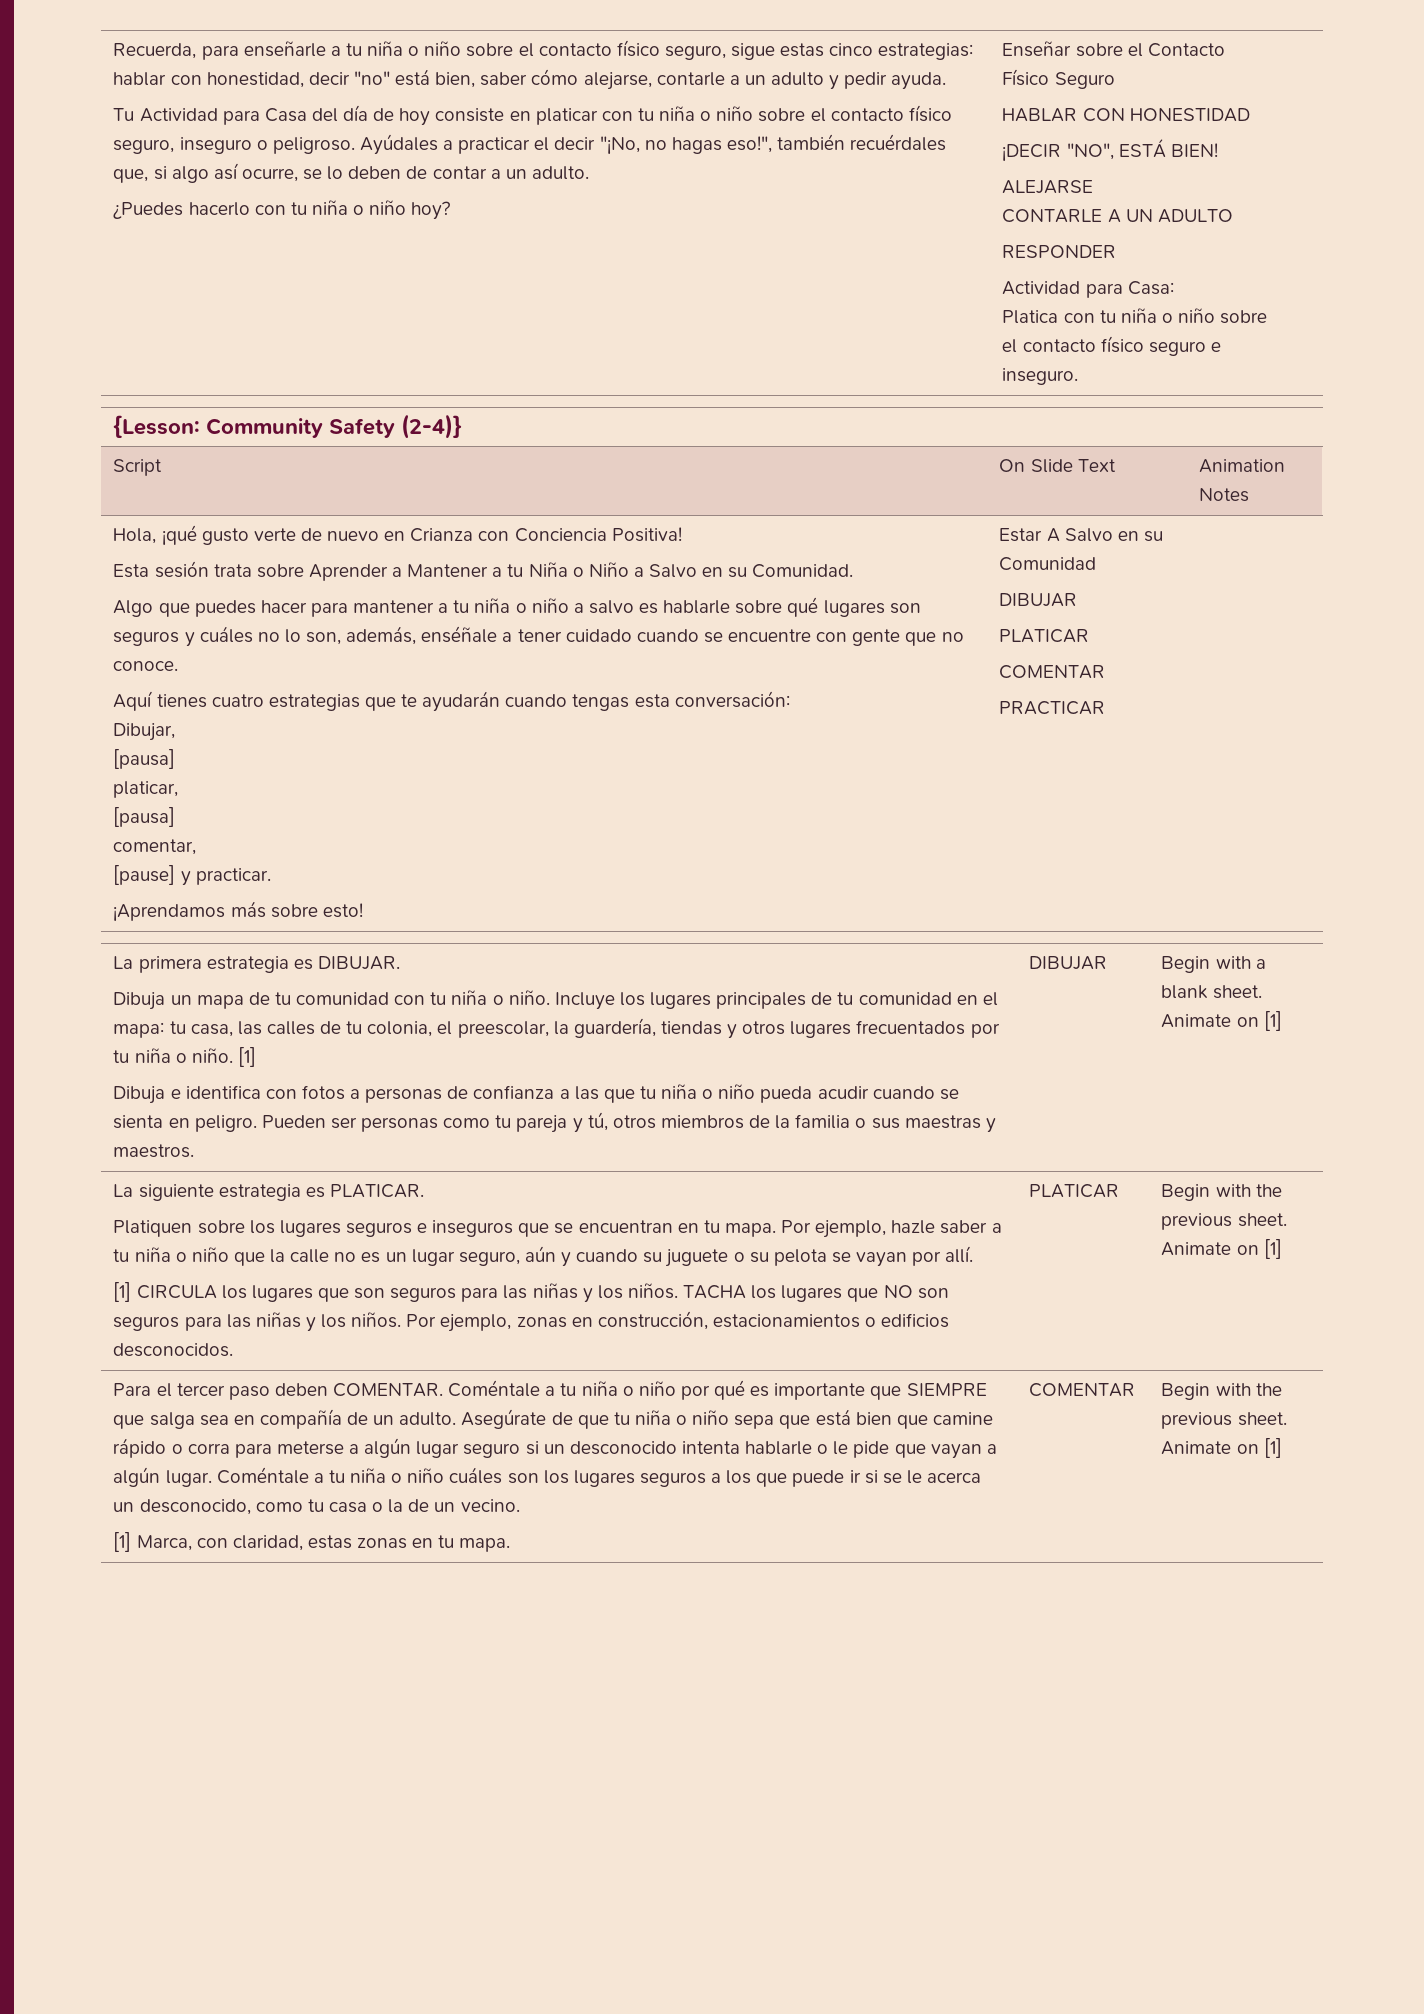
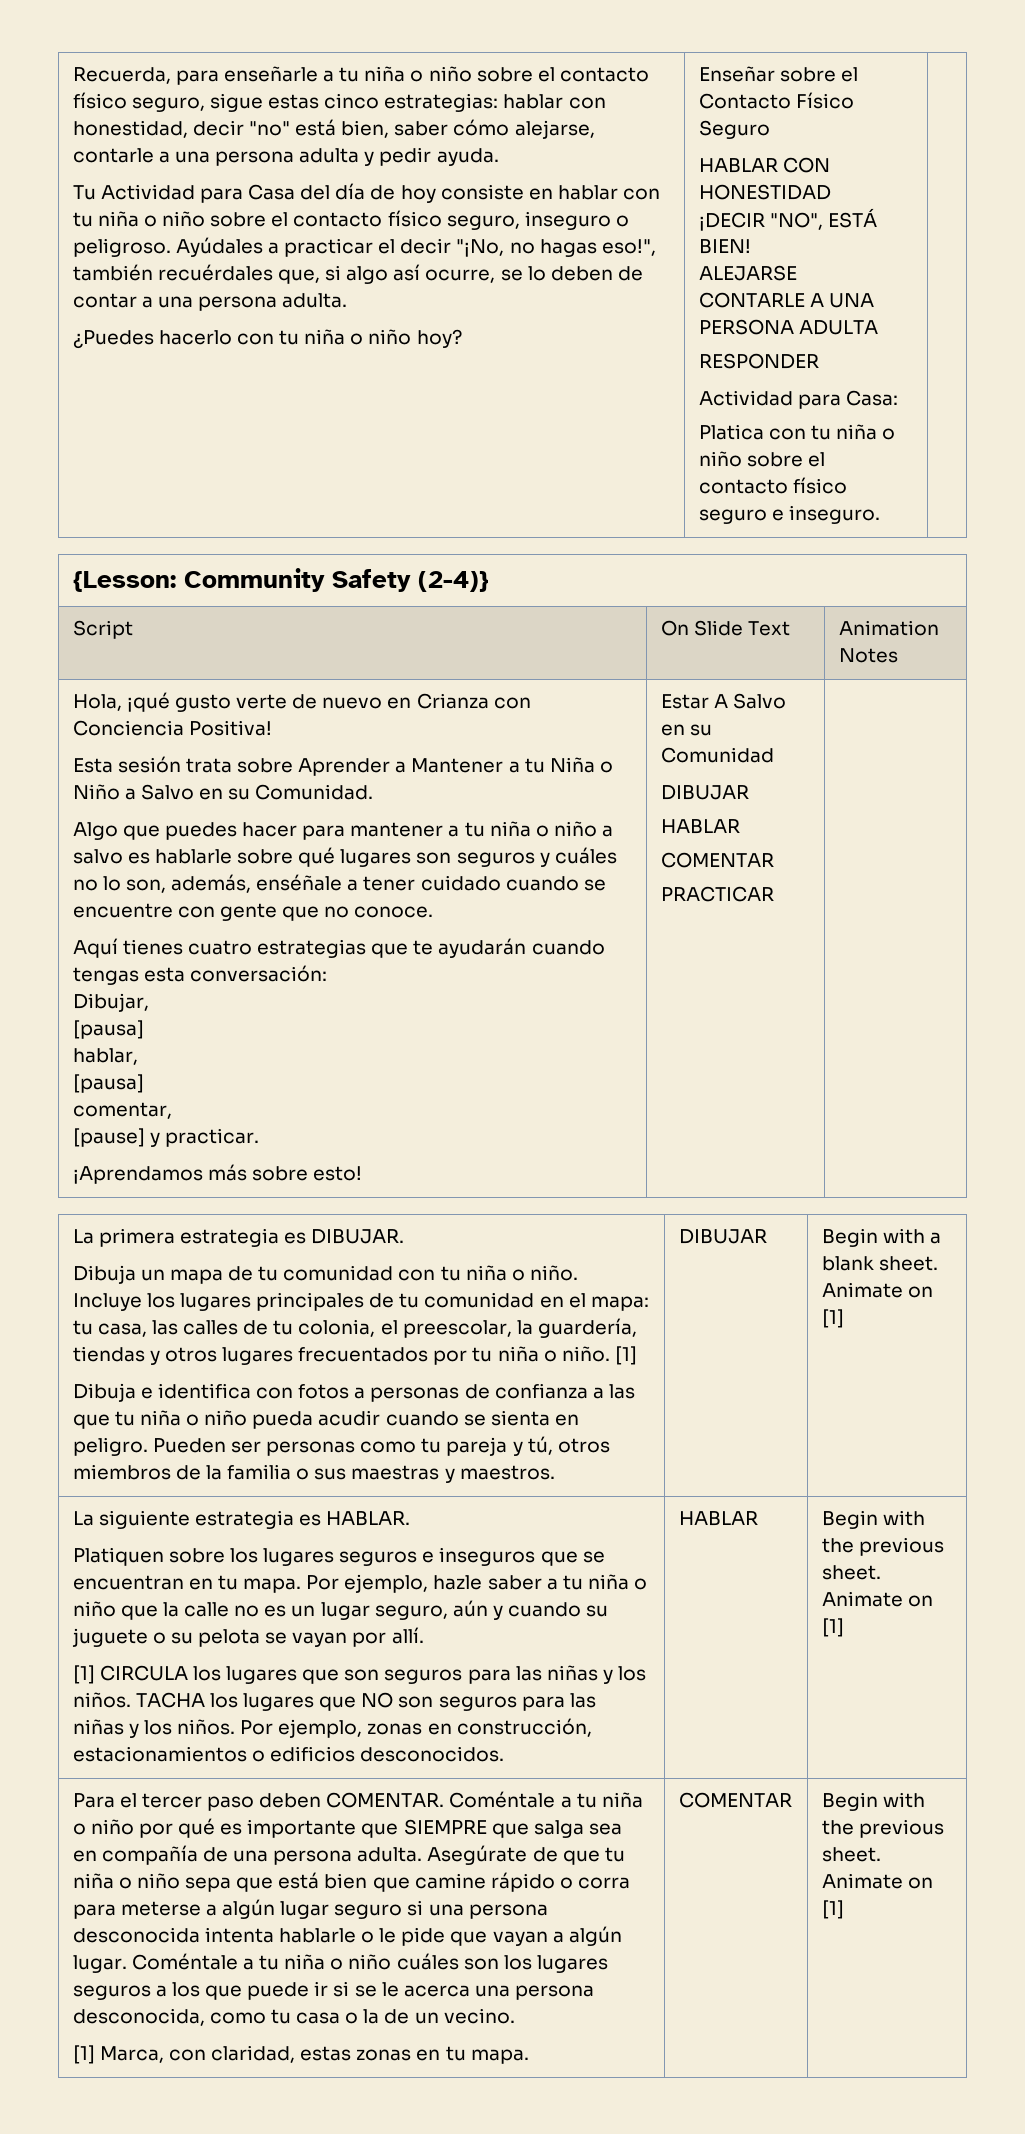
[744,72,825,86] un adulto -> [174,148,360,166] una persona adulta
[535,108,598,125] platicar -> [557,185,618,200] hablar
[505,166,589,180] un adulto. -> [157,293,348,311] una persona adulta.
[1125,209,1233,223] UN ADULTO -> [828,293,874,308] [698,319,878,335] UNA PERSONA ADULTA
[113,781,179,798] platicar, -> [72,1048,138,1065] hablar,
[999,629,1090,643] PLATICAR -> [660,819,740,834] HABLAR
[329,1184,424,1198] PLATICAR. -> [326,1511,411,1526] HABLAR.
[1029,1184,1120,1198] PLATICAR -> [678,1511,758,1526] HABLAR
[373,1412,457,1426] un adulto. -> [233,1847,423,1865] una persona adulta.
[543,1441,677,1455] un desconocido -> [428,1904,548,1919] [72,1927,200,1943] una persona desconocida
[113,1499,251,1515] un desconocido, -> [474,1985,595,2000] [72,2008,205,2026] una persona desconocida,

